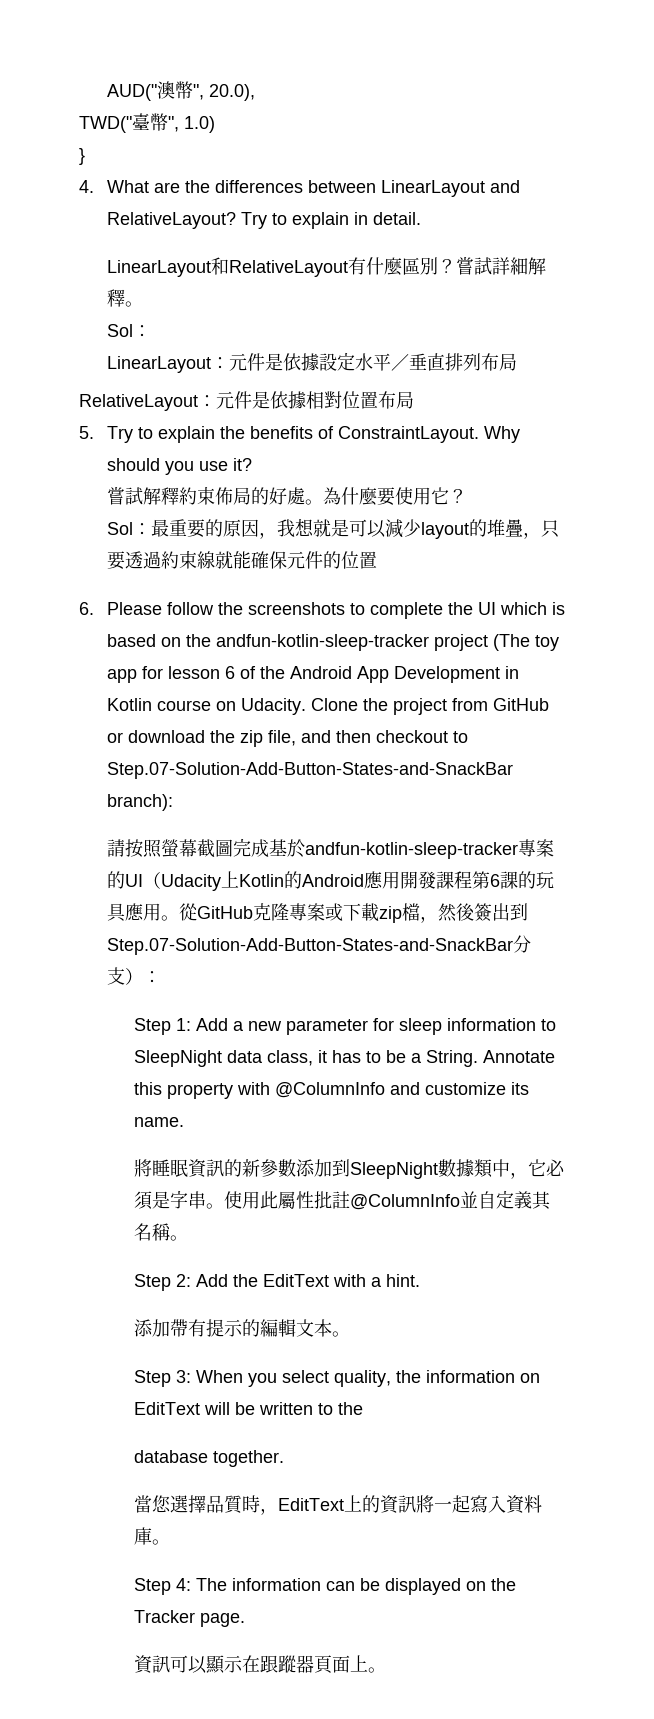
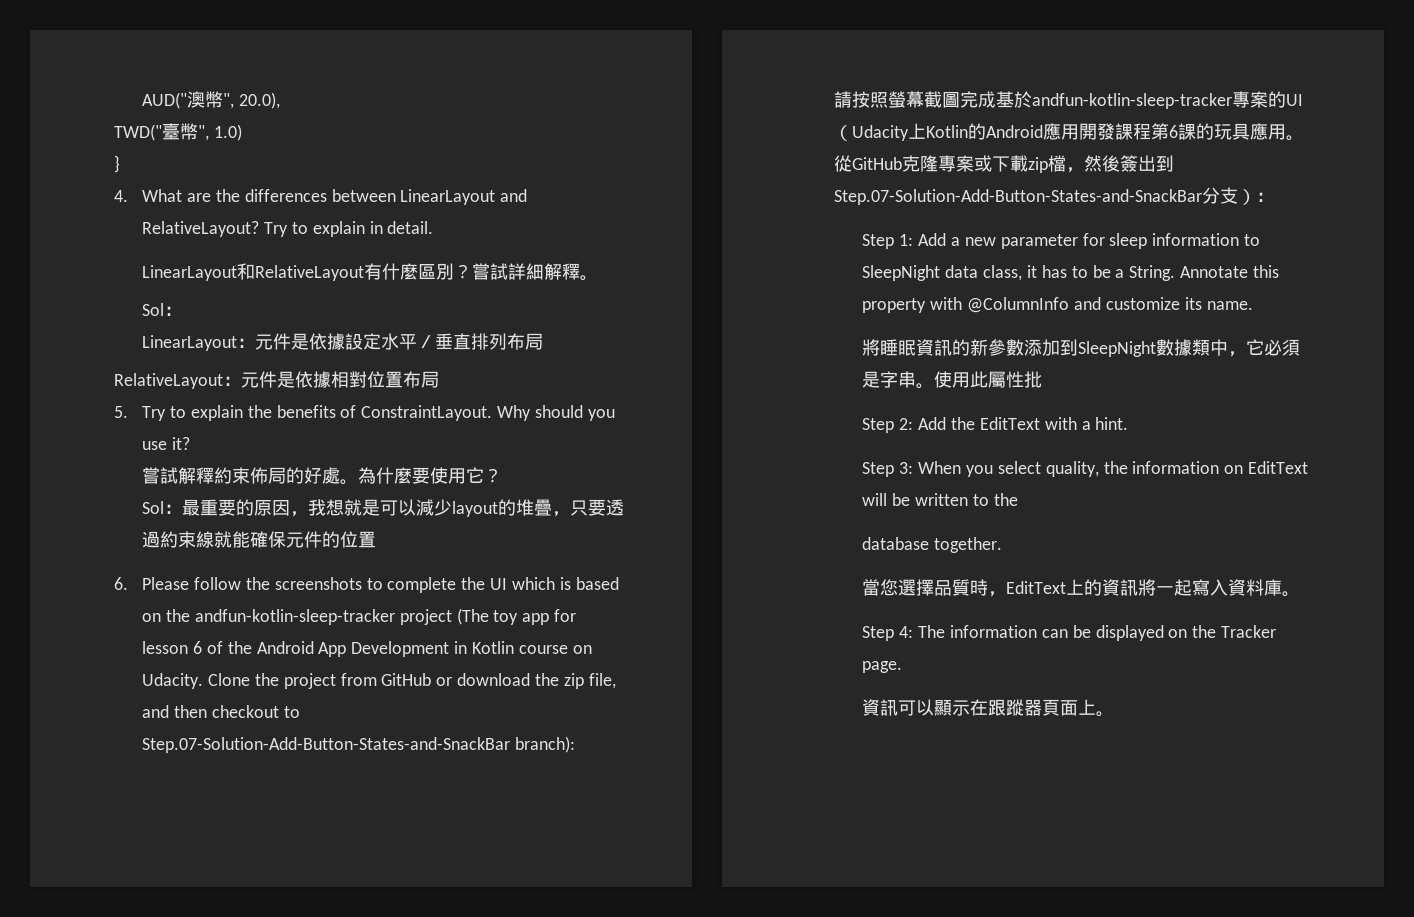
[332,1190,552,1210] [134,1223,189,1241] 註@ColumnInfo並自定義其名稱。 -> (1043, 379) none
[134,1319,351,1337] // 添加帶有提示的編輯文本。 -> (1129, 423) none

